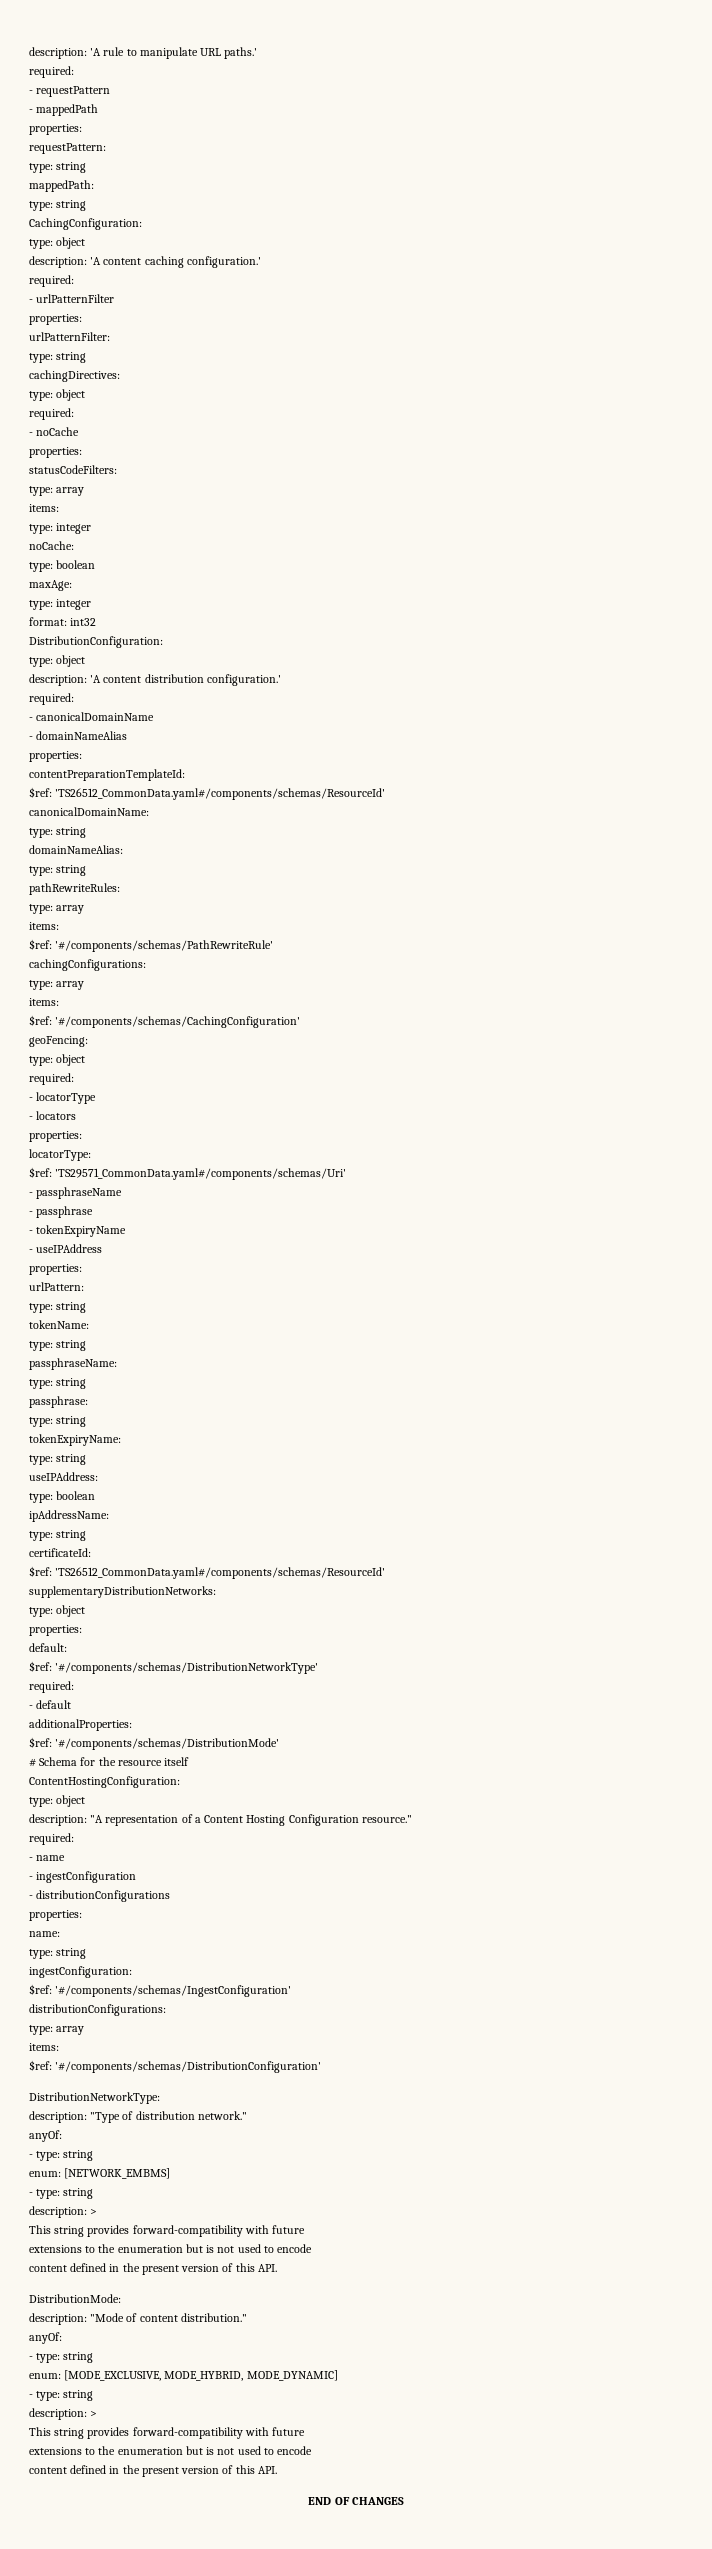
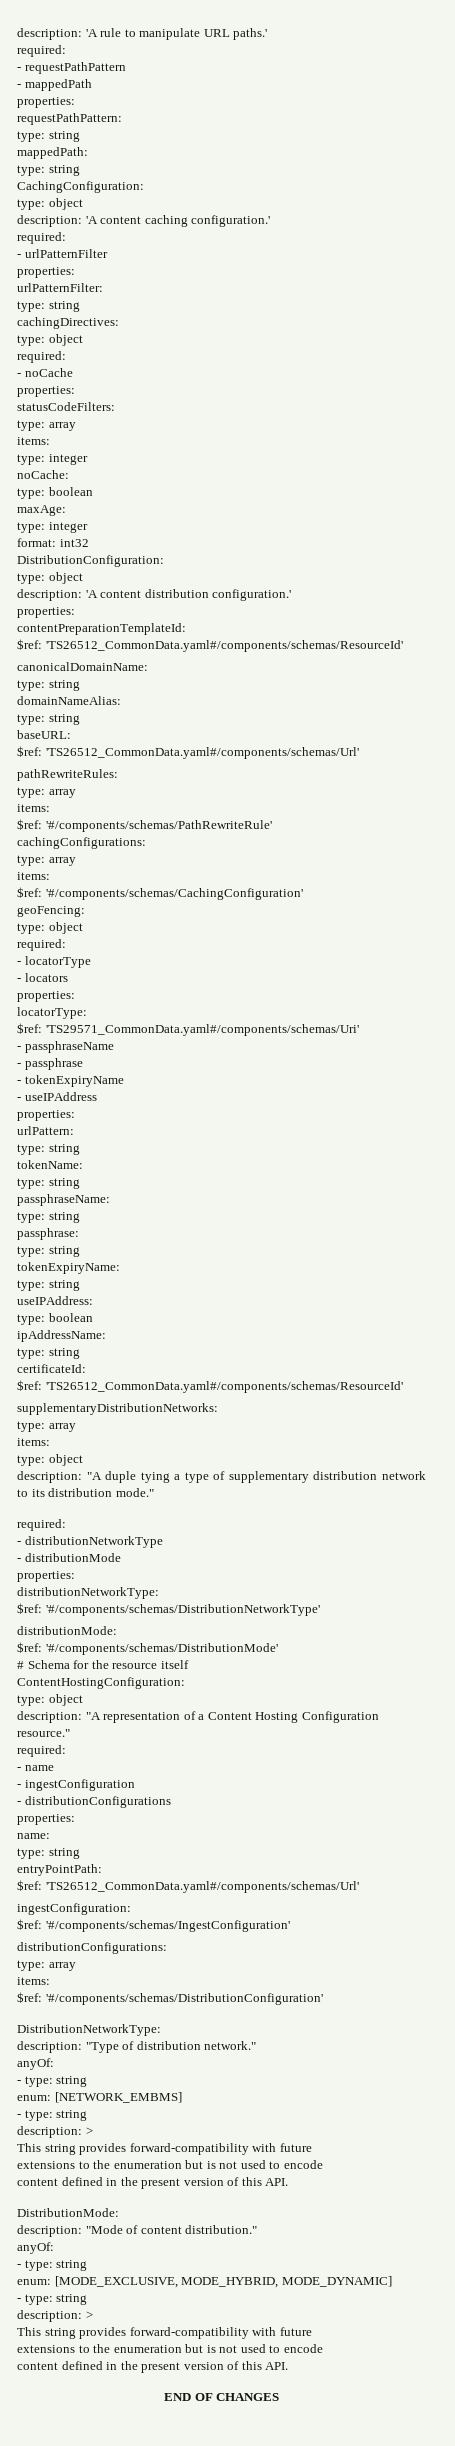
[36,86,111,97] requestPattern -> [24,62,126,74] requestPathPattern
[29,143,106,154] requestPattern: -> [17,113,122,125] requestPathPattern:
[29,693,74,705] [29,712,155,721] [29,731,128,740] // required: // - canonicalDomainName // - domainNameAlias -> (292, 595) none
(87, 870) none -> [17,730,71,739] [17,746,359,759] // baseURL: // $ref: 'TS26512_CommonData.yaml#/components/schemas/Url'
[29,1605,86,1617] [29,1625,82,1636] [29,1643,67,1652] // type: object // properties: // default: -> [17,1421,76,1432] [17,1438,50,1446] [17,1454,83,1466] [17,1471,426,1483] [17,1488,154,1497] [17,1519,66,1531] [17,1536,163,1548] [17,1553,121,1562] [17,1571,75,1582] [17,1587,159,1599] // type: array // items: // type: object // description: "A duple tying a type of supplementary distribution network to its distribution mode." // required: // - distributionNetworkType // - distributionMode // properties: // distributionNetworkType:
[29,1681,74,1693] [29,1700,72,1709] [29,1719,132,1731] required: // - default // additionalProperties: -> [17,1626,117,1635] distributionMode:
(87, 1953) none -> [17,1864,102,1876] [17,1880,359,1893] // entryPointPath: // $ref: 'TS26512_CommonData.yaml#/components/schemas/Url'

